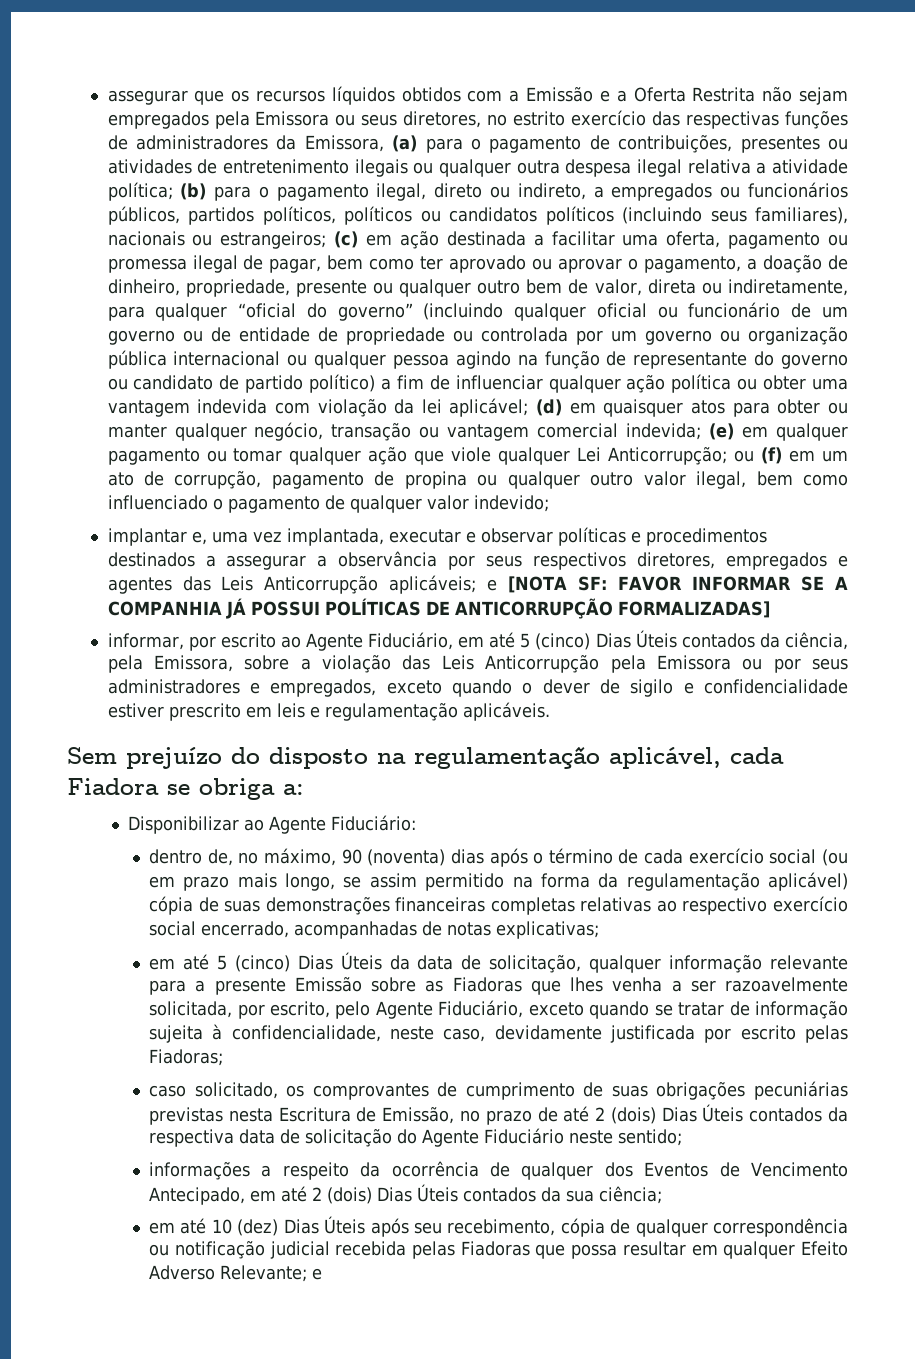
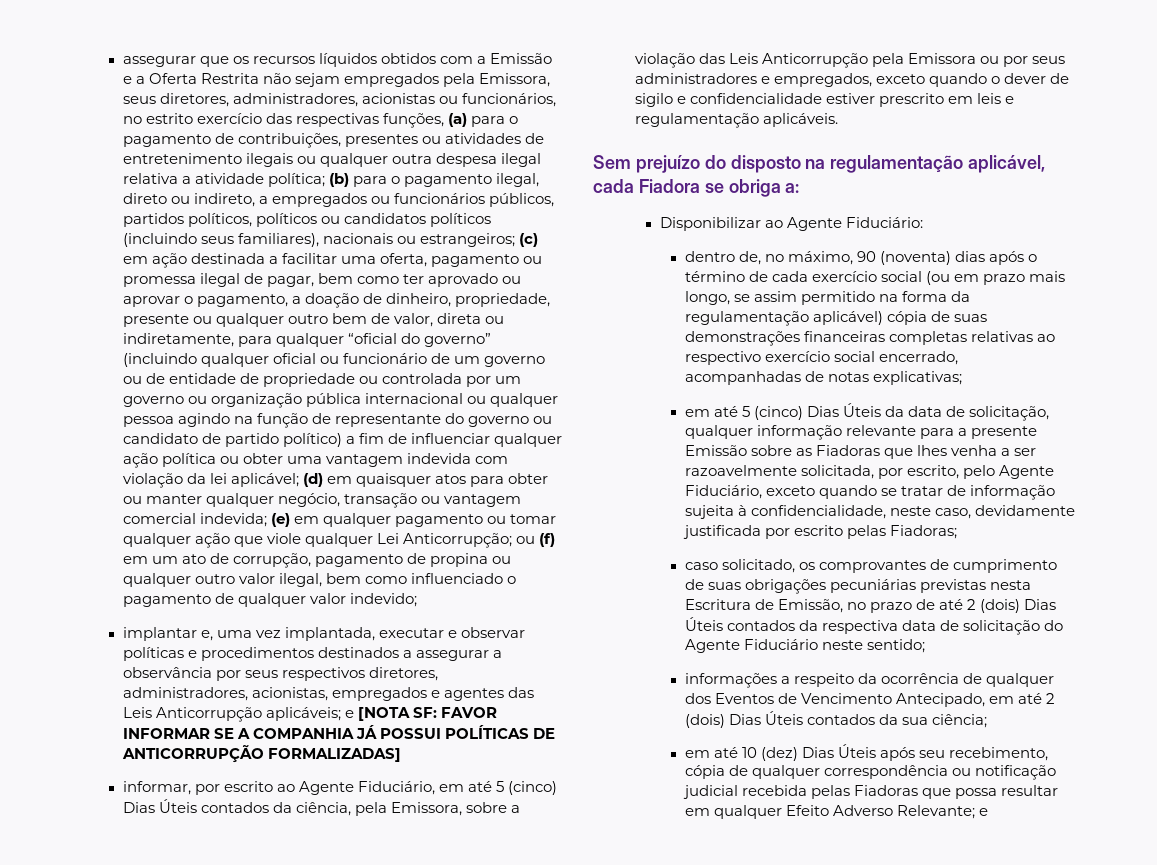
[255,111,482,128] Emissora ou seus diretores, -> [478,73,550,87] [122,93,556,107] Emissora, seus diretores, administradores, acionistas ou funcionários,
[785,111,849,129] [107,135,384,152] funções de administradores da Emissora, -> [382,113,444,128] funções,
(716, 560) none -> [122,687,328,701] administradores, acionistas,

